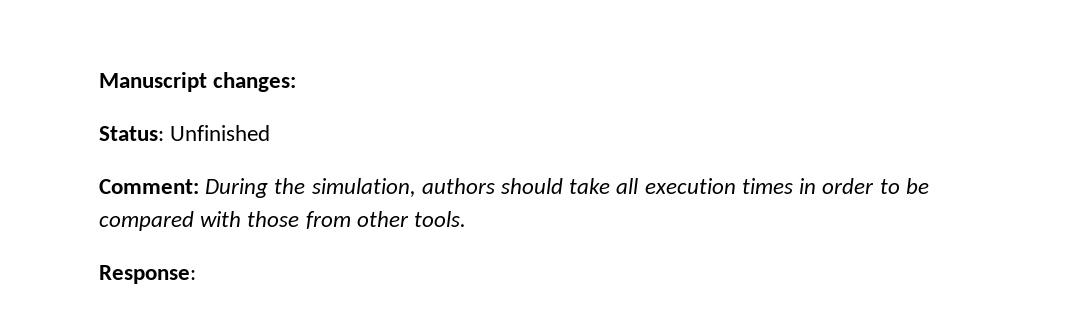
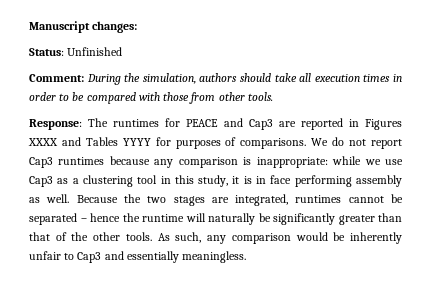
(196, 274) none -> [88,118,402,130] [28,137,403,149] [29,156,403,168] [29,175,403,187] [29,194,404,206] [29,213,402,225] [29,232,402,244] [29,251,247,263] The runtimes for PEACE and Cap3 are reported in Figures XXXX and Tables YYYY for purposes of comparisons. We do not report Cap3 runtimes because any comparison is inappropriate: while we use Cap3 as a clustering tool in this study, it is in face performing assembly as well. Because the two stages are integrated, runtimes cannot be separated – hence the runtime will naturally be significantly greater than that of the other tools. As such, any comparison would be inherently unfair to Cap3 and essentially meaningless.

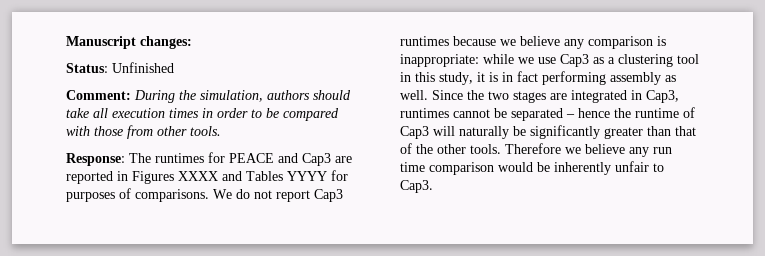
(150, 160) none -> [500,36,560,46] we believe
[270,175,292,184] face -> [517,71,538,82] fact
[76,195,118,203] Because -> [432,90,463,100] Since
[235,194,289,206] integrated, -> [571,90,679,103] integrated in Cap3,
(184, 218) none -> [683,107,695,118] [400,126,429,139] of Cap3
[157,232,227,244] As such, any -> [505,143,672,157] [400,162,425,172] Therefore we believe any run time
[77,251,247,263] Cap3 and essentially meaningless. -> [400,180,433,193] Cap3.

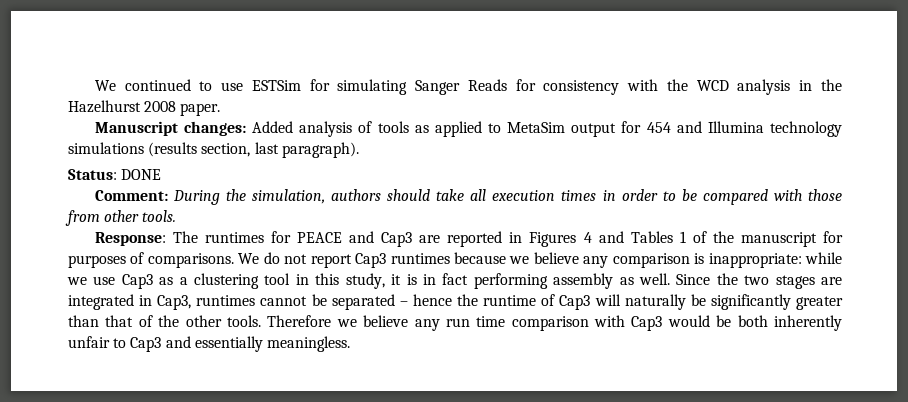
[66,36,192,49] Manuscript changes: -> [94,79,842,95] [68,100,221,116] [94,121,842,137] [68,142,359,158] We continued to use ESTSim for simulating Sanger Reads for consistency with the WCD analysis in the Hazelhurst 2008 paper. // Manuscript changes: Added analysis of tools as applied to MetaSim output for 454 and Illumina technology simulations (results section, last paragraph).
[112,62,174,73] Unfinished -> [121,169,162,180] DONE
[178,171,218,181] XXXX -> [583,232,592,243] 4
[287,171,327,181] YYYY -> [679,231,817,247] 1 of the manuscript
(494, 168) none -> [594,315,663,331] with Cap3
(550, 167) none -> [737,315,768,327] both
[400,180,433,193] Cap3. -> [130,336,350,352] Cap3 and essentially meaningless.

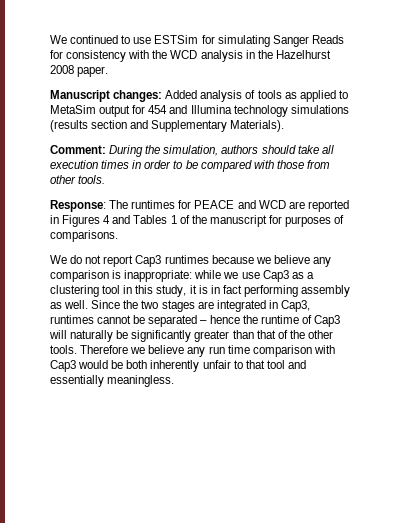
[201,142,359,158] [68,169,162,180] section, last paragraph). // Status: DONE -> [91,120,285,132] section and Supplementary Materials).
[381,232,413,247] Cap3 -> [258,200,286,209] WCD
(234, 260) none -> (118, 236) //
[130,337,162,352] Cap3 -> [245,360,285,369] that tool

